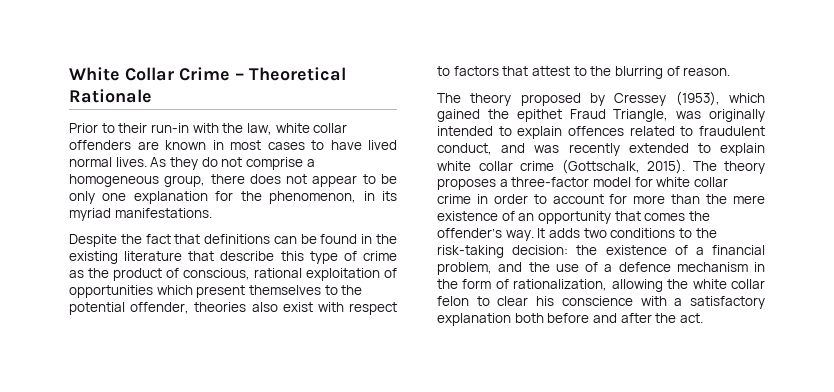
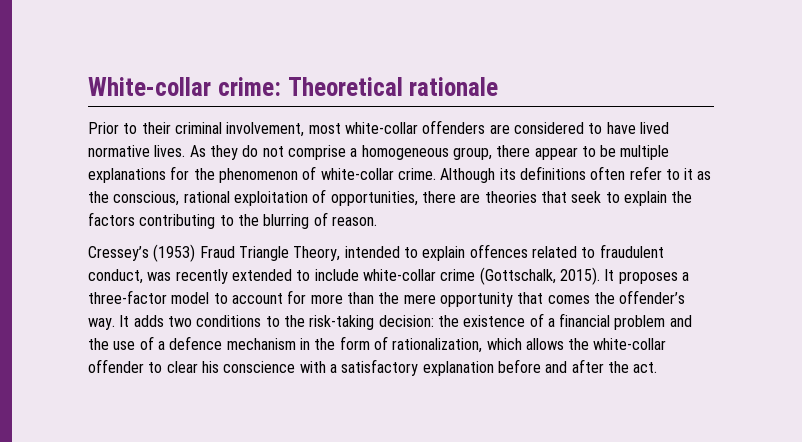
[69,67,346,81] [69,89,152,103] [69,123,348,135] [69,140,305,150] White Collar Crime – Theoretical Rationale // Prior to their run-in with the law, white collar offenders are known in most cases -> [88,77,499,96] [88,120,584,137] White-collar crime: Theoretical rationale // Prior to their criminal involvement, most white-collar offenders are considered
[69,157,112,167] normal -> [88,145,150,157] normative
[249,174,308,184] does not -> (531, 151) none
[69,191,398,204] [69,208,212,221] [69,234,397,247] [69,251,397,264] [69,268,397,281] [69,285,363,298] [69,302,397,315] [437,66,570,76] only one explanation for the phenomenon, in its myriad manifestations. // Despite the fact that definitions can be found in the existing literature that describe this type of crime as the product of conscious, rational exploitation of opportunities which present themselves to the potential offender, theories also exist with respect to factors that attest -> [620,145,670,160] [88,166,712,183] [88,189,693,206] [88,212,216,229] multiple explanations for the phenomenon of white-collar crime. Although its definitions often refer to it as the conscious, rational exploitation of opportunities, there are theories that seek to explain the factors contributing
[437,91,765,106] [437,109,765,122] The theory proposed by Cressey (1953), which gained the epithet Fraud Triangle, was originally -> [88,244,341,262] Cressey’s (1953) Fraud Triangle Theory,
[501,143,526,153] and -> (143, 276) none
[720,143,765,156] [437,161,513,171] explain white collar -> [314,269,436,281] include white-collar
[692,161,765,174] The theory -> [604,269,615,281] It
[634,177,728,187] [437,194,528,204] for white collar crime in order -> (210, 298) none
[437,211,535,221] existence of an -> (436, 299) none
[437,262,492,275] problem, -> [614,315,666,330] problem
[611,279,765,292] [437,296,469,306] allowing the white collar felon -> [486,338,667,350] [88,359,144,373] which allows the white-collar offender
[514,313,544,323] both -> (494, 368) none

